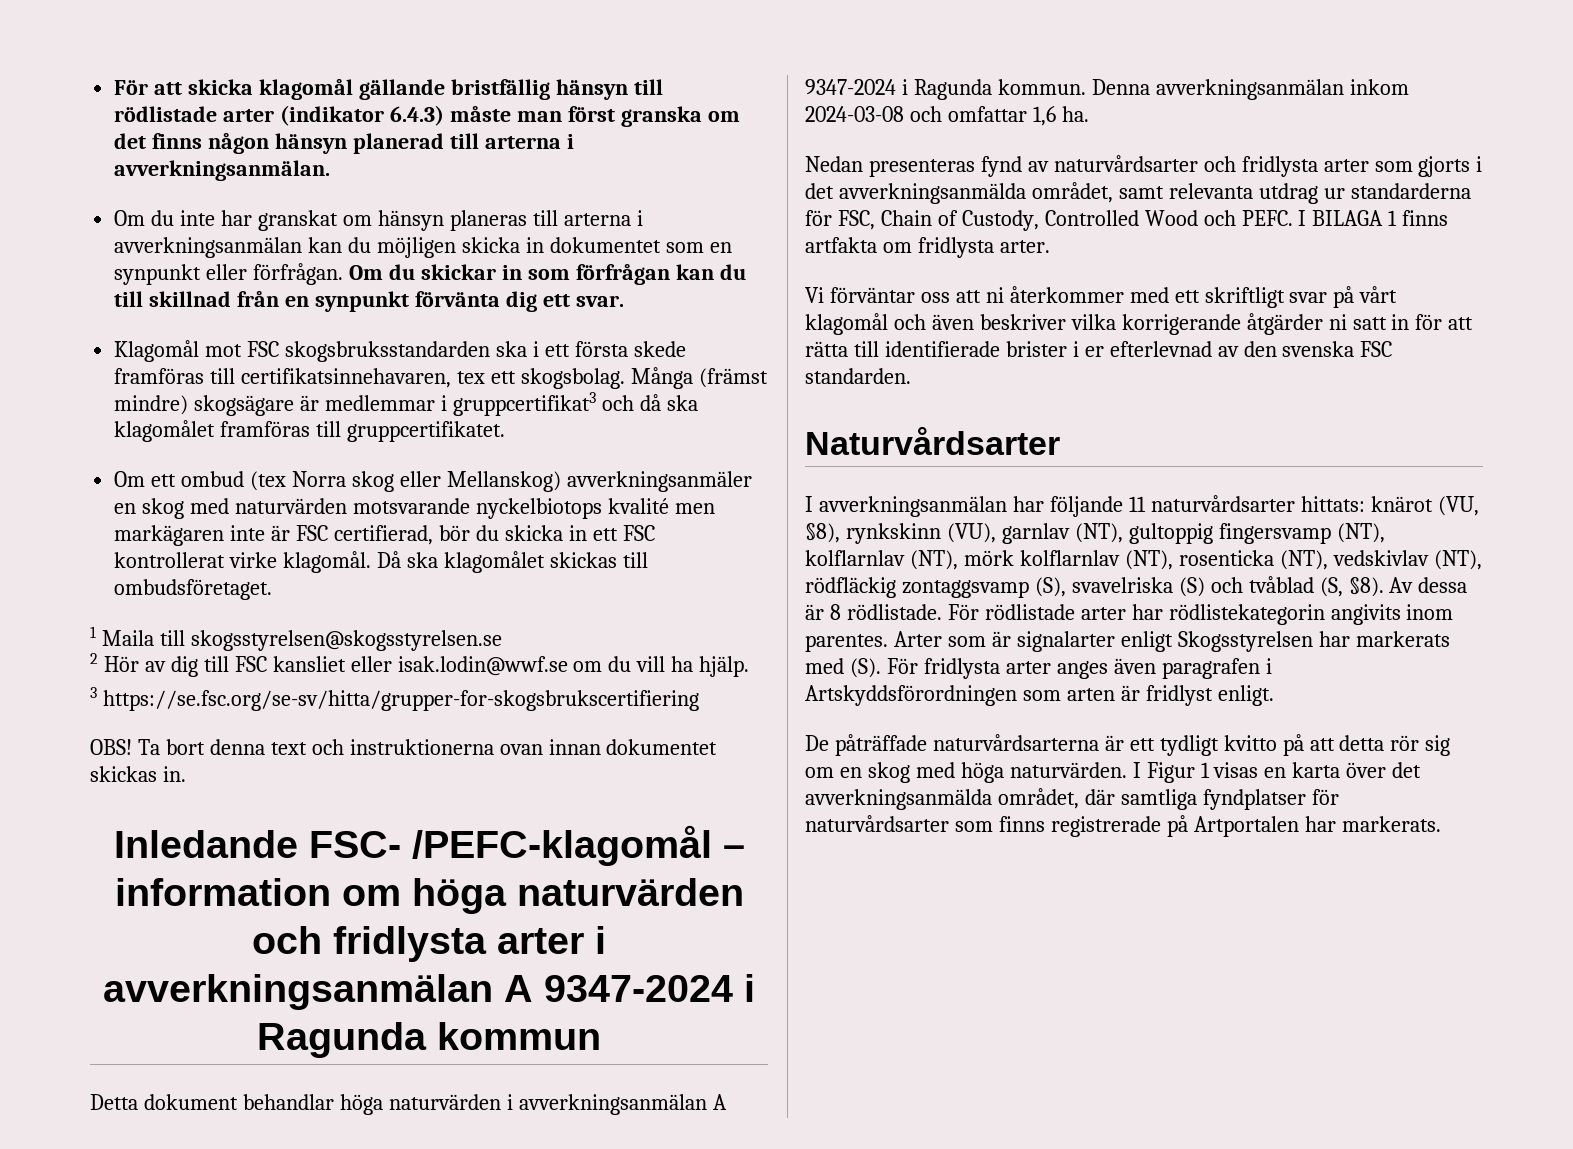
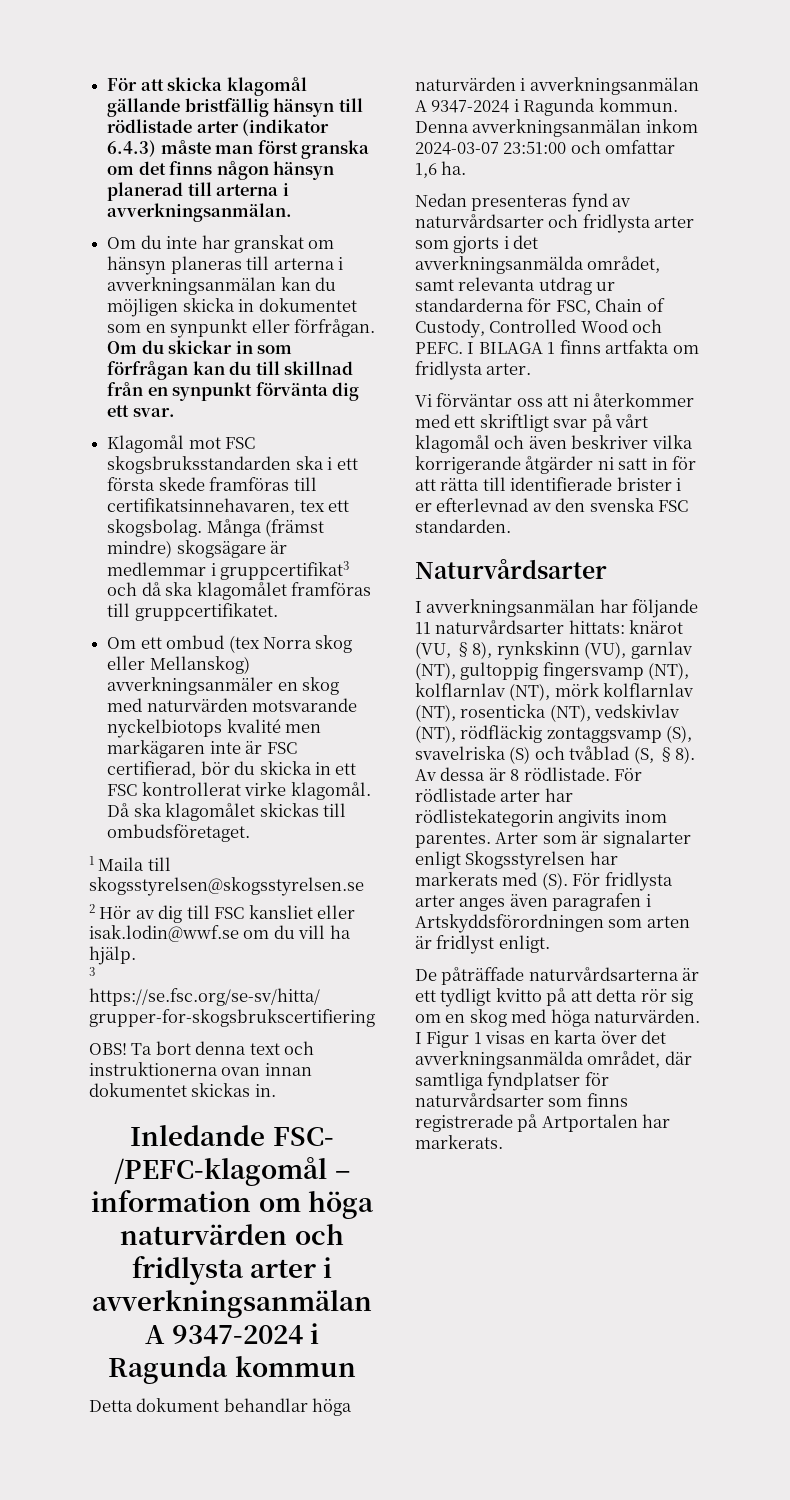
[805,106,904,122] 2024-03-08 -> [415,141,567,155] 2024-03-07 23:51:00

